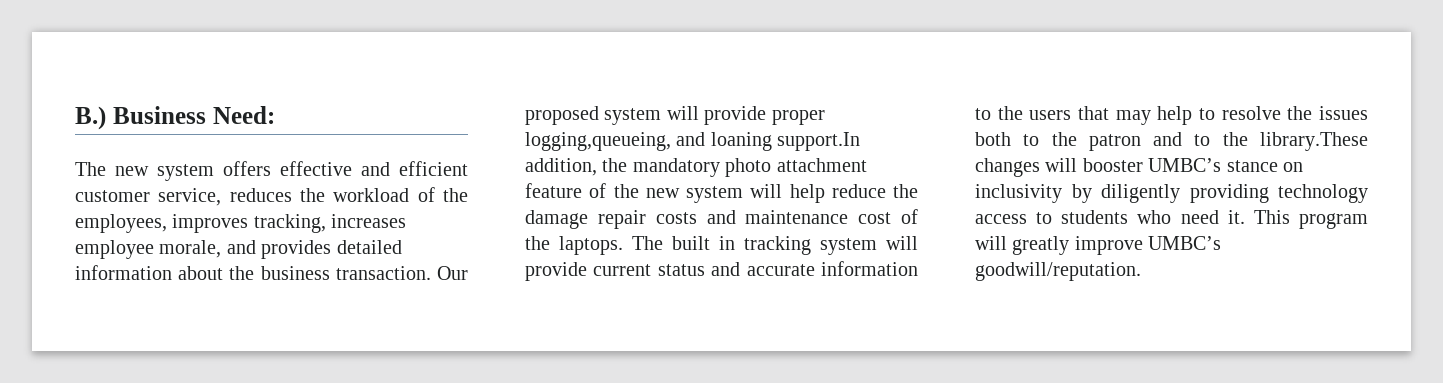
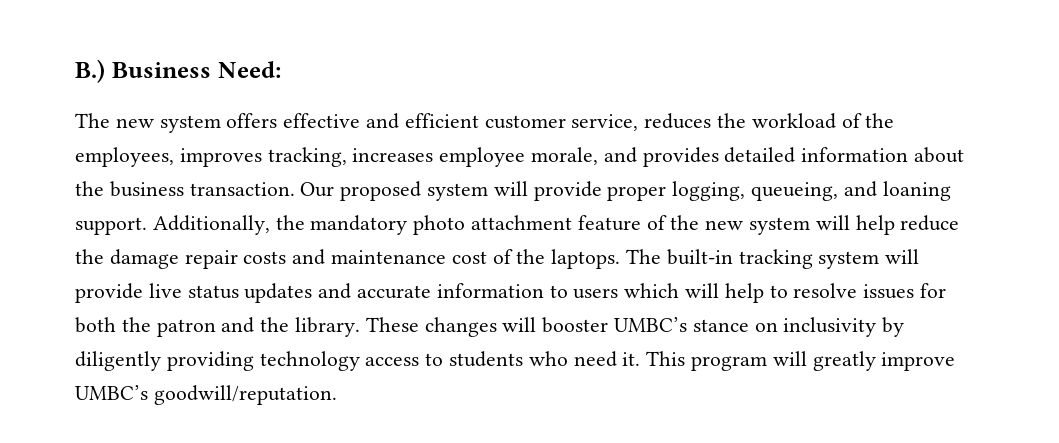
[525,132,861,151] [525,158,597,176] logging,queueing, and loaning support.In addition, -> [672,181,951,201] [75,215,270,235] logging, queueing, and loaning support. Additionally,
[672,236,735,250] built in -> [666,249,733,265] built-in
[593,264,705,276] current status -> [148,283,313,303] live status updates
[997,106,1368,125] [975,132,1368,151] the users that may help to resolve the issues both to the patron and to the library.These -> [573,283,947,303] [75,317,419,337] users which will help to resolve issues for both the patron and the library. These

